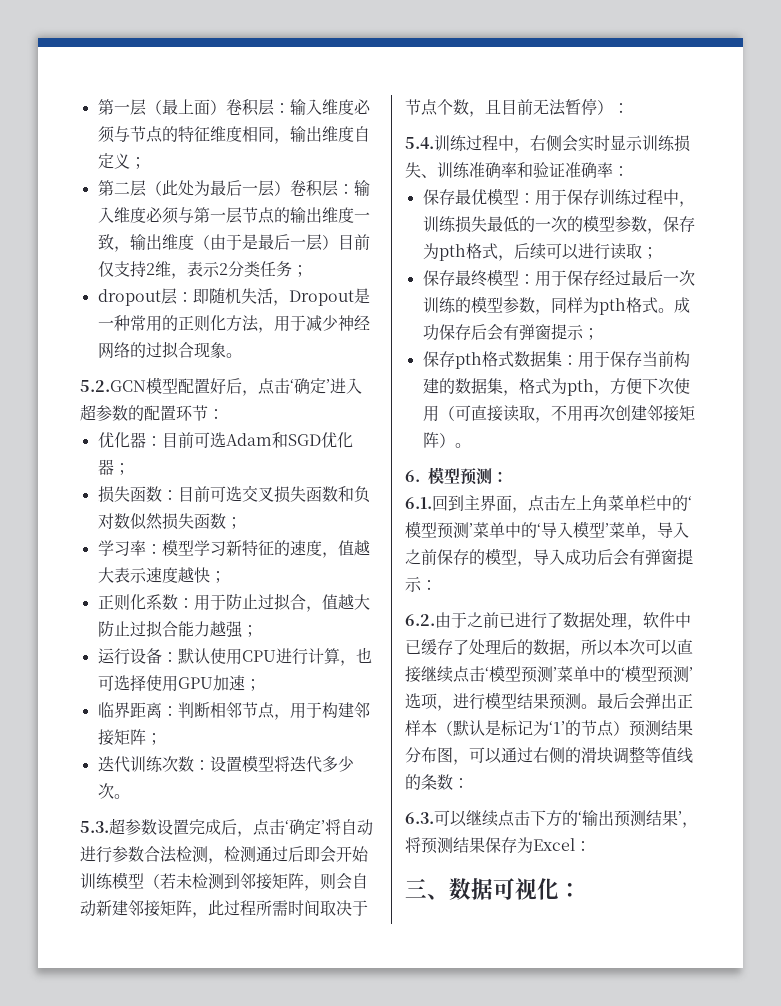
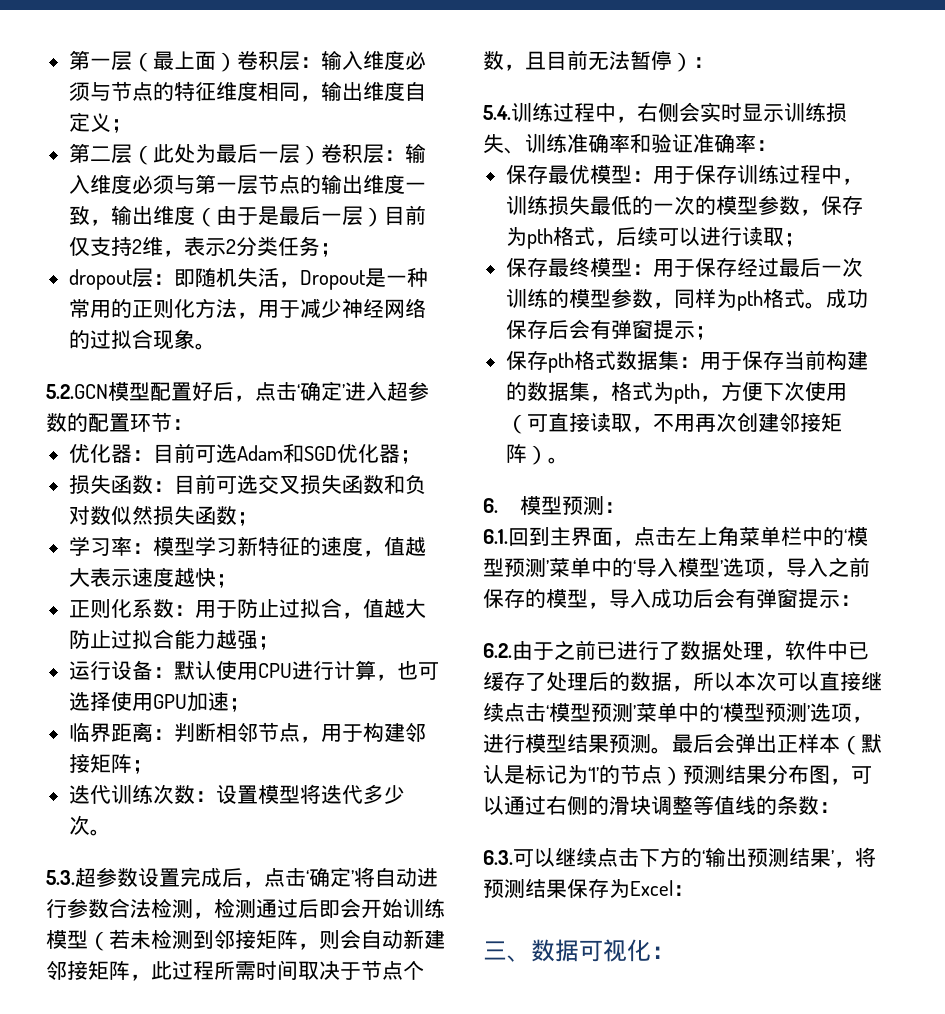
[609,522,641,538] 菜单 -> [723,558,765,577] 选项

